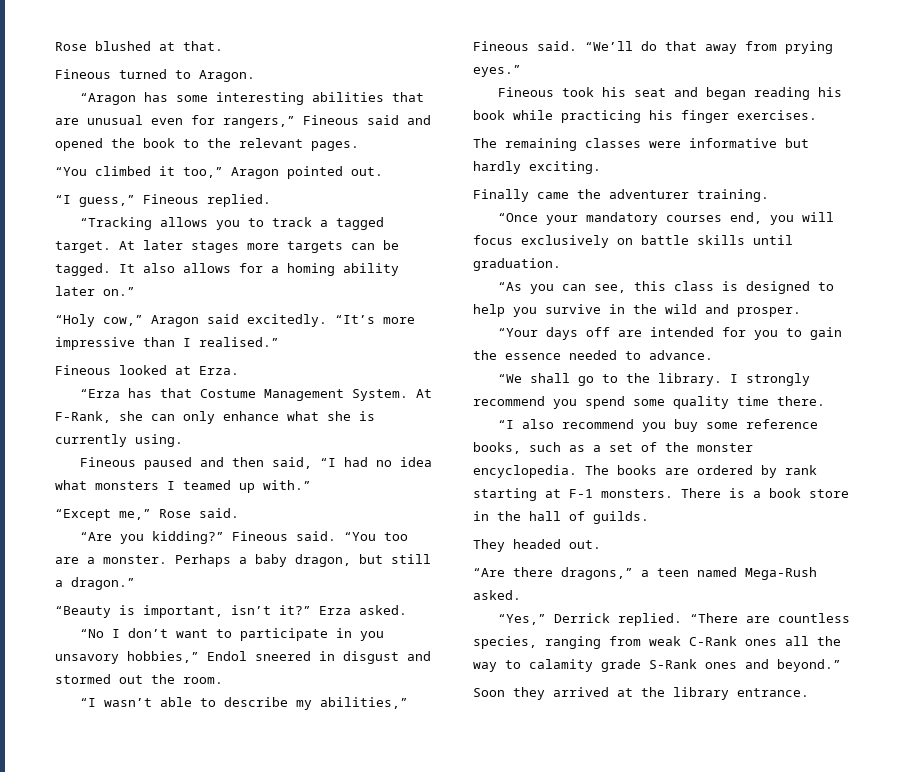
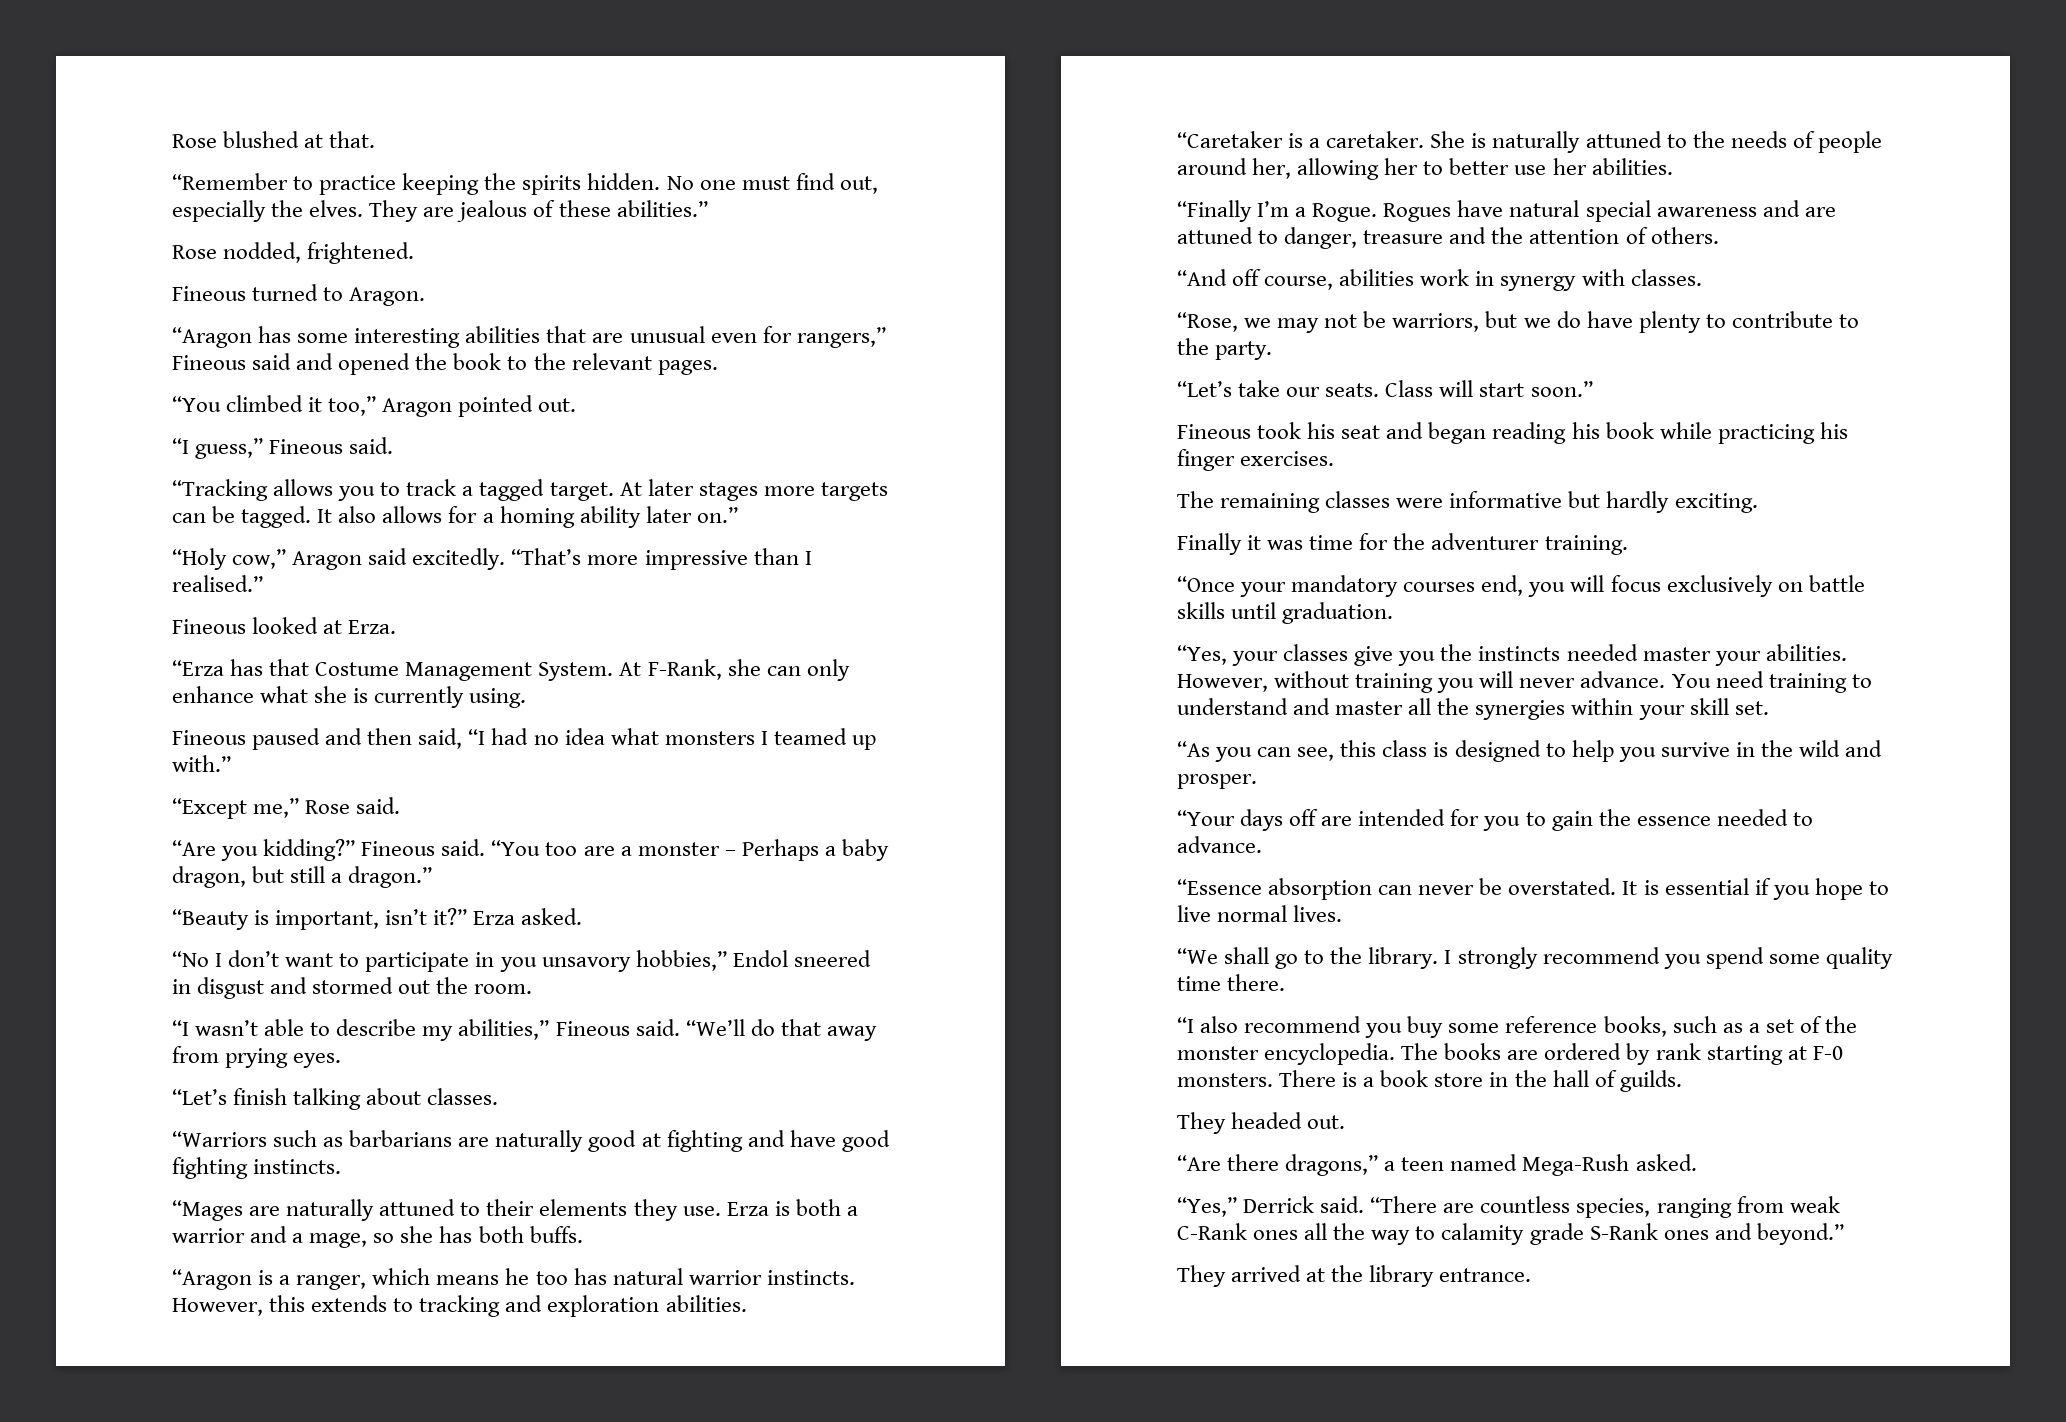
(223, 46) none -> [172,173,878,195] [172,200,708,222] [172,242,415,264] // “Remember to practice keeping the spirits hidden. No one must find out, especially the elves. They are jealous of these abilities.” // Rose nodded, frightened.
[207,194,271,207] replied. -> [349,437,394,454] said.
[335,315,375,324] “It’s -> [511,548,582,565] “That’s
[103,555,167,564] monster. -> [637,842,736,856] monster –
[473,65,521,77] eyes.” -> [293,1053,342,1068] [172,1088,499,1110] [172,1130,890,1152] [172,1157,342,1179] [172,1199,858,1221] [172,1226,583,1248] [172,1268,855,1290] [172,1295,747,1317] [1177,131,1882,153] [1177,158,1673,180] [1177,200,1836,222] [1177,227,1719,249] [1177,269,1702,291] [1177,311,1859,333] [1177,338,1273,360] [1177,380,1593,397] eyes. // “Let’s finish talking about classes. // “Warriors such as barbarians are naturally good at fighting and have good fighting instincts. // “Mages are naturally attuned to their elements they use. Erza is both a warrior and a mage, so she has both buffs. // “Aragon is a ranger, which means he too has natural warrior instincts. However, this extends to tracking and exploration abilities. // “Caretaker is a caretaker. She is naturally attuned to the needs of people around her, allowing her to better use her abilities. // “Finally I’m a Rogue. Rogues have natural special awareness and are attuned to danger, treasure and the attention of others. // “And off course, abilities work in synergy with classes. // “Rose, we may not be warriors, but we do have plenty to contribute to the party. // “Let’s take our seats. Class will start soon.”
[537,192,569,199] came -> [1247,533,1389,550] it was time for
(561, 264) none -> [1177,644,1847,666] [1177,671,1872,693] [1177,698,1769,720] // “Yes, your classes give you the instincts needed master your abilities. However, without training you will never advance. You need training to understand and master all the synergies within your skill set.
(713, 355) none -> [1177,878,1889,900] [1177,905,1343,922] // “Essence absorption can never be overstated. It is essential if you hope to live normal lives.
[569,489,593,498] F-1 -> [1812,1046,1843,1060] F-0
[618,613,683,626] replied. -> [1320,1196,1365,1213] said.
[473,687,545,700] Soon they -> [1177,1265,1226,1287] They

